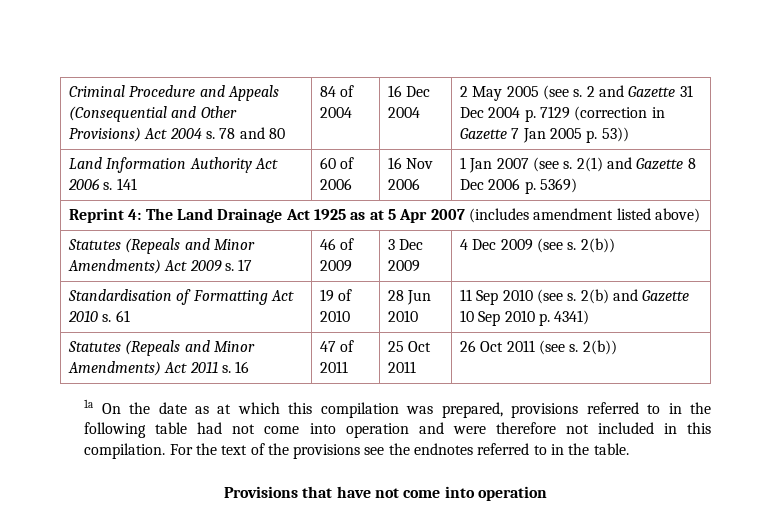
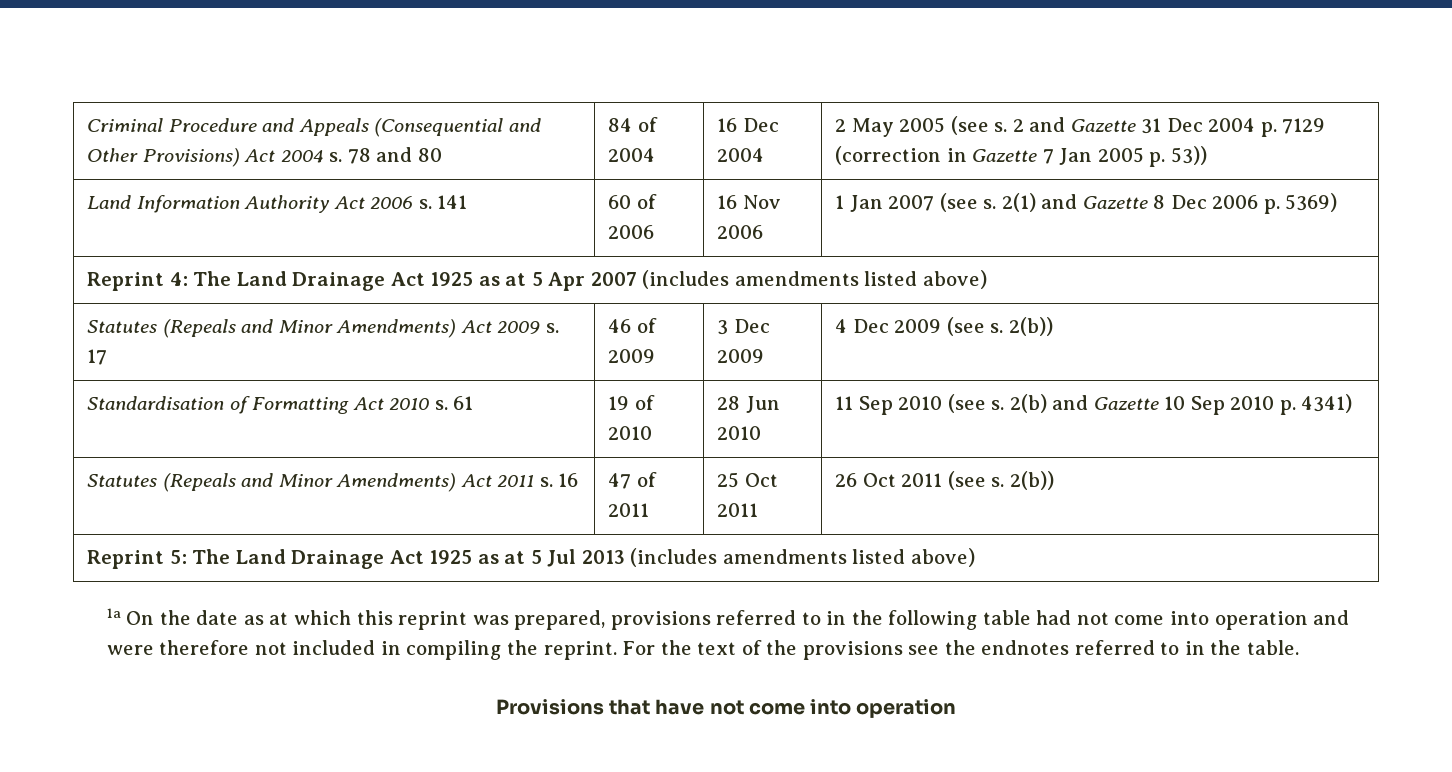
[533,208,614,220] amendment -> [734,271,859,286] amendments
(617, 347) none -> [86,548,975,569] // Reprint 5: The Land Drainage Act 1925 as at 5 Jul 2013 (includes amendments listed above)
[320,402,399,418] compilation -> [398,611,468,630] reprint
[687,422,712,434] [84,443,166,459] this compilation. -> [406,640,617,660] compiling the reprint.

